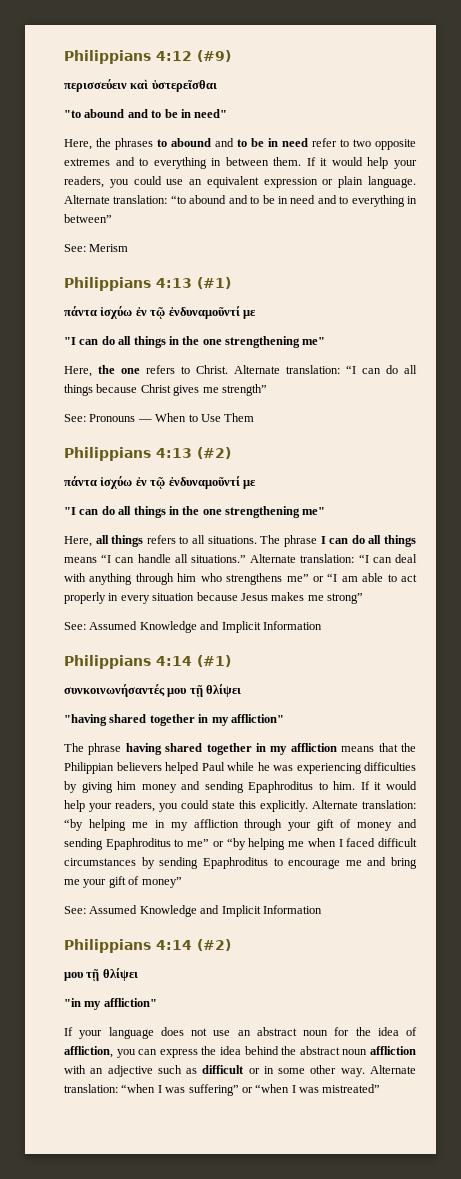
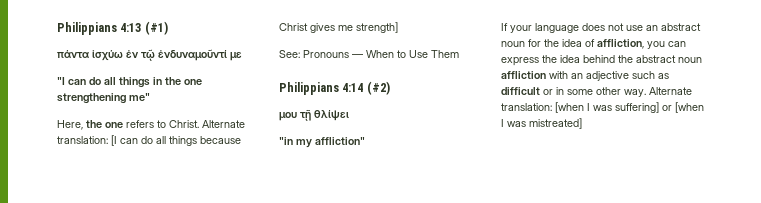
[64,50,231,64] [64,79,217,92] [64,109,228,118] [64,138,416,150] [64,157,417,169] [64,176,416,188] [64,195,417,207] [64,214,112,223] [64,244,129,252] [64,277,151,291] Philippians 4:12 (#9) // περισσεύειν καὶ ὑστερεῖσθαι // "to abound and to be in need" // Here, the phrases to abound and to be in need refer to two opposite extremes and to everything in between them. If it would help your readers, you could use an equivalent expression or plain language. Alternate translation: “to abound and to be in need and to everything in between” // See: Merism // Philippians -> [57,22,117,35] Philippians
[346,365,356,374] “I -> [111,135,117,146] [I
[221,384,267,396] strength” -> [356,22,398,33] strength]
[64,447,231,461] [64,476,256,489] [64,506,326,518] [64,535,417,547] [64,554,417,563] [64,573,418,585] [64,592,363,604] [64,621,322,633] [64,655,231,669] [64,684,242,697] [64,714,284,726] [64,743,416,755] [64,762,416,774] [64,781,417,793] [64,800,416,812] [64,819,418,831] [64,838,417,850] [64,857,417,869] [64,876,182,888] [64,905,322,917] // Philippians 4:13 (#2) // πάντα ἰσχύω ἐν τῷ ἐνδυναμοῦντί με // "I can do all things in the one strengthening me" // Here, all things refers to all situations. The phrase I can do all things means “I can handle all situations.” Alternate translation: “I can deal with anything through him who strengthens me” or “I am able to act properly in every situation because Jesus makes me strong” // See: Assumed Knowledge and Implicit Information // Philippians 4:14 (#1) // συνκοινωνήσαντές μου τῇ θλίψει // "having shared together in my affliction" // The phrase having shared together in my affliction means that the Philippian believers helped Paul while he was experiencing difficulties by giving him money and sending Epaphroditus to him. If it would help your readers, you could state this explicitly. Alternate translation: “by helping me in my affliction through your gift of money and sending Epaphroditus to me” or “by helping me when I faced difficult circumstances by sending Epaphroditus to encourage me and bring me your gift of money” // See: Assumed Knowledge and Implicit Information -> (459, 54) none
[121,1084,381,1096] “when I was suffering” or “when I was mistreated” -> [555,102,704,113] [501,118,582,129] [when I was suffering] or [when I was mistreated]

